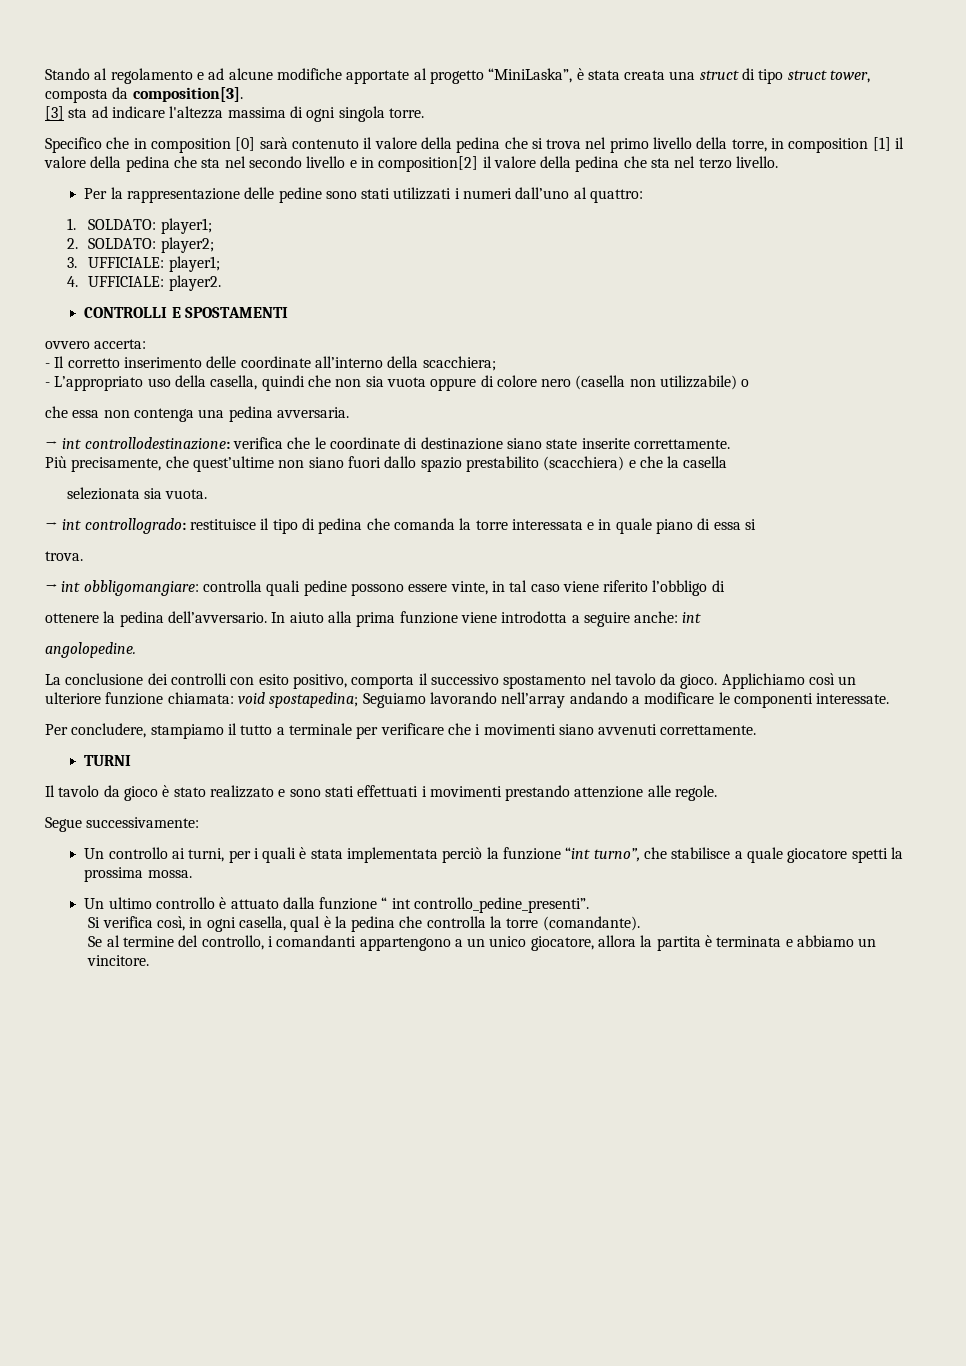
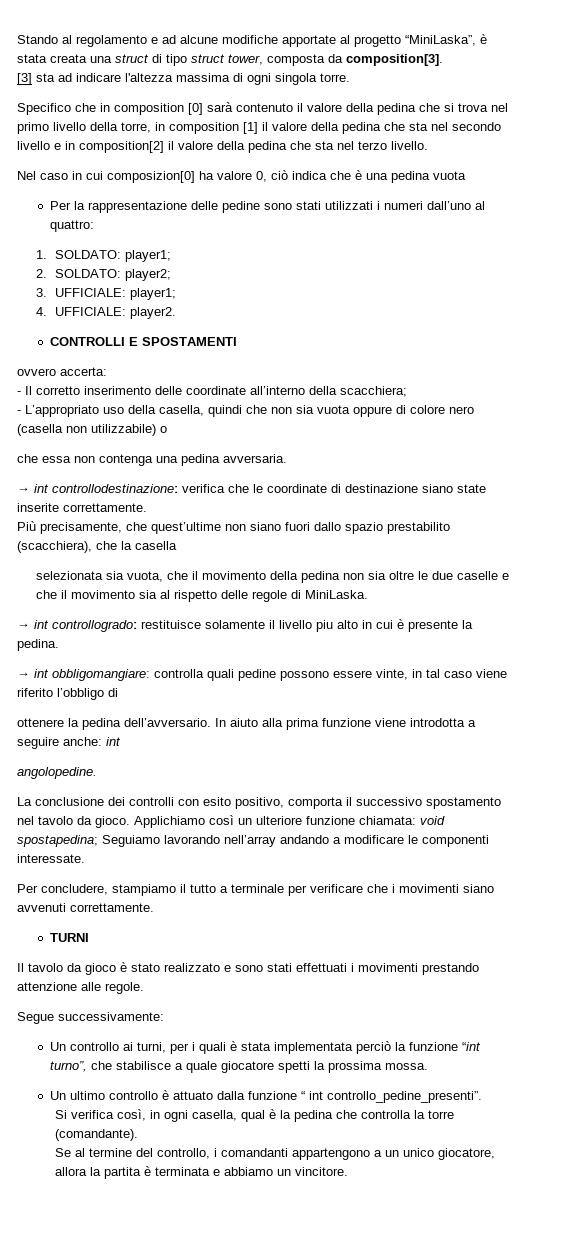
(779, 162) none -> [17,170,466,183] // Nel caso in cui composizion[0] ha valore 0, ciò indica che è una pedina vuota
[543,456,636,471] (scacchiera) e -> [17,541,92,553] (scacchiera),
[165,489,208,499] [45,518,757,534] [45,551,83,561] vuota. // → int controllogrado: restituisce il tipo di pedina che comanda la torre interessata e in quale piano di essa si // trova. -> [126,571,509,583] [35,590,368,602] [17,619,473,632] [17,639,59,651] vuota, che il movimento della pedina non sia oltre le due caselle e che il movimento sia al rispetto delle regole di MiniLaska. // → int controllogrado: restituisce solamente il livello piu alto in cui è presente la pedina.

